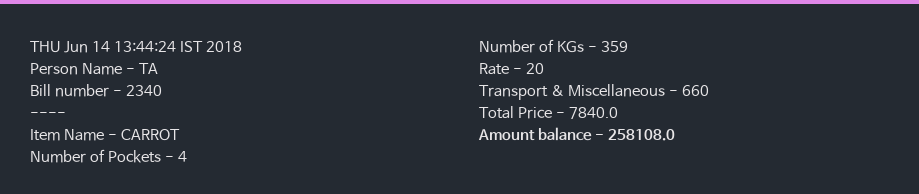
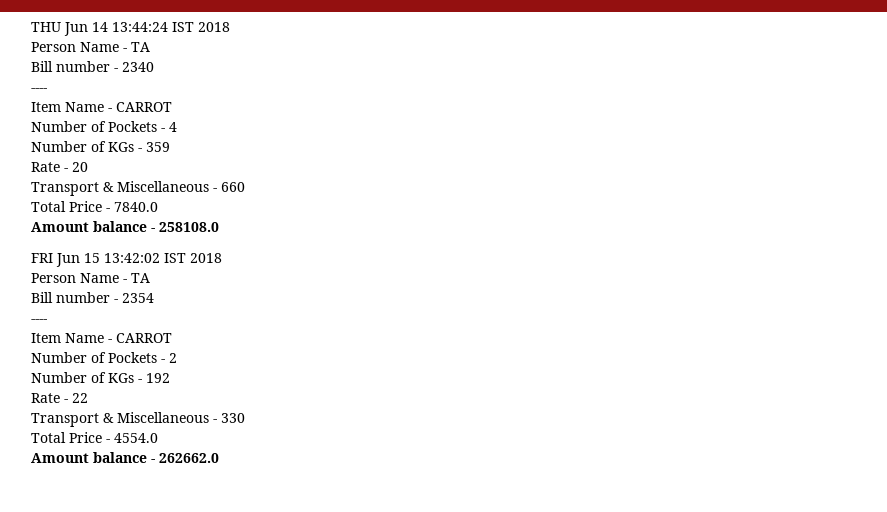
(675, 135) none -> [31,253,222,267] [31,273,150,283] [31,292,154,303] [31,319,47,323] [31,333,172,343] [31,352,177,363] [31,372,170,383] [31,393,88,403] [31,412,245,427] [31,432,158,443] [31,452,219,463] // FRI Jun 15 13:42:02 IST 2018 // Person Name - TA // Bill number - 2354 // ---- // Item Name - CARROT // Number of Pockets - 2 // Number of KGs - 192 // Rate - 22 // Transport & Miscellaneous - 330 // Total Price - 4554.0 // Amount balance - 262662.0

